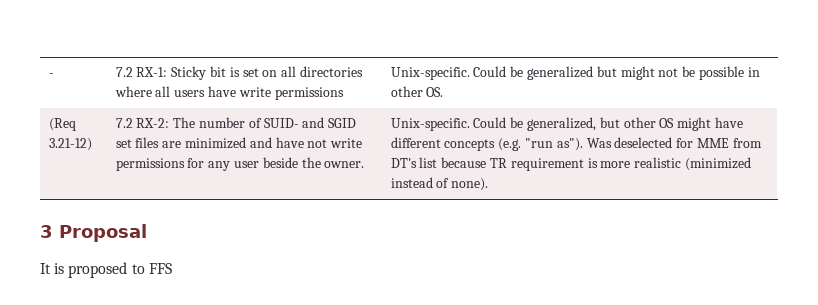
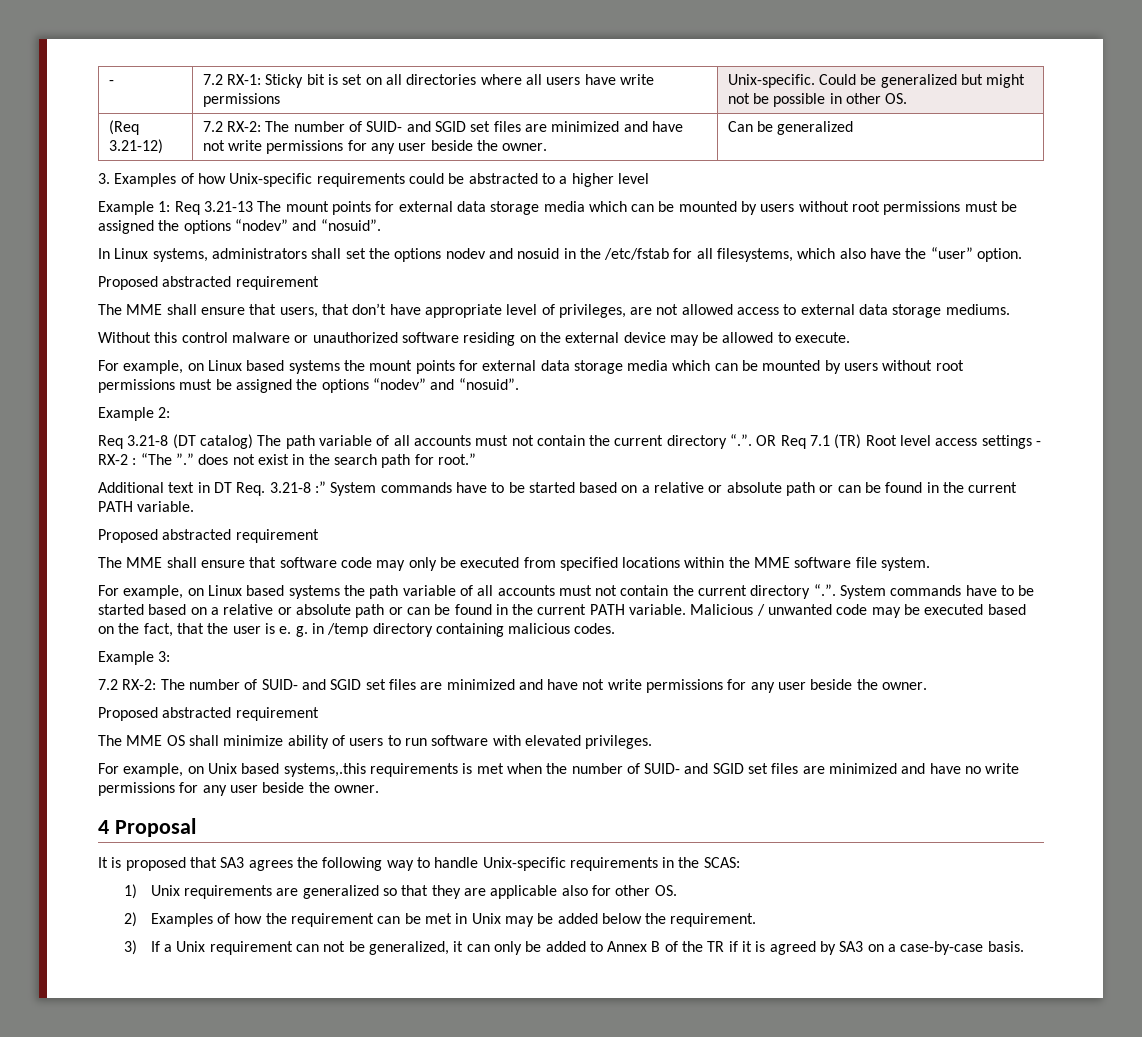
[390,117,743,131] [390,137,762,151] [390,157,751,171] [390,177,489,191] [40,224,147,242] [40,262,172,278] Unix-specific. Could be generalized, but other OS might have different concepts (e.g. "run as"). Was deselected for MME from DT's list because TR requirement is more realistic (minimized instead of none). // 3 Proposal // It is proposed to FFS -> [727,121,854,135] [98,173,649,187] [98,201,1018,215] [98,219,381,234] [98,247,1023,262] [98,276,319,290] [98,303,1010,318] [98,332,851,346] [98,360,964,374] [98,378,519,393] [98,407,171,421] [98,434,1042,449] [98,453,476,468] [98,481,1018,496] [98,501,195,512] [98,529,319,543] [98,557,931,571] [98,584,1035,599] [98,604,1026,618] [98,623,616,637] [98,651,171,665] [98,679,928,693] [98,707,319,721] [98,735,653,749] [98,763,1020,777] [98,782,379,796] [98,818,196,837] [98,857,740,871] [124,884,677,899] [124,912,757,927] [124,940,1024,955] Can be generalized // 3. Examples of how Unix-specific requirements could be abstracted to a higher level // Example 1: Req 3.21-13 The mount points for external data storage media which can be mounted by users without root permissions must be assigned the options “nodev” and “nosuid”. // In Linux systems, administrators shall set the options nodev and nosuid in the /etc/fstab for all filesystems, which also have the “user” option. // Proposed abstracted requirement // The MME shall ensure that users, that don’t have appropriate level of privileges, are not allowed access to external data storage mediums. // Without this control malware or unauthorized software residing on the external device may be allowed to execute. // For example, on Linux based systems the mount points for external data storage media which can be mounted by users without root permissions must be assigned the options “nodev” and “nosuid”. // Example 2: // Req 3.21-8 (DT catalog) The path variable of all accounts must not contain the current directory “.”. OR Req 7.1 (TR) Root level access settings - RX-2 : “The ”.” does not exist in the search path for root.” // Additional text in DT Req. 3.21-8 :” System commands have to be started based on a relative or absolute path or can be found in the current PATH variable. // Proposed abstracted requirement // The MME shall ensure that software code may only be executed from specified locations within the MME software file system. // For example, on Linux based systems the path variable of all accounts must not contain the current directory “.”. System commands have to be started based on a relative or absolute path or can be found in the current PATH variable. Malicious / unwanted code may be executed based on the fact, that the user is e. g. in /temp directory containing malicious codes. // Example 3: // 7.2 RX-2: The number of SUID- and SGID set files are minimized and have not write permissions for any user beside the owner. // Proposed abstracted requirement // The MME OS shall minimize ability of users to run software with elevated privileges. // For example, on Unix based systems,.this requirements is met when the number of SUID- and SGID set files are minimized and have no write permissions for any user beside the owner. // 4 Proposal // It is proposed that SA3 agrees the following way to handle Unix-specific requirements in the SCAS: // 1) Unix requirements are generalized so that they are applicable also for other OS. // 2) Examples of how the requirement can be met in Unix may be added below the requirement. // 3) If a Unix requirement can not be generalized, it can only be added to Annex B of the TR if it is agreed by SA3 on a case-by-case basis.

